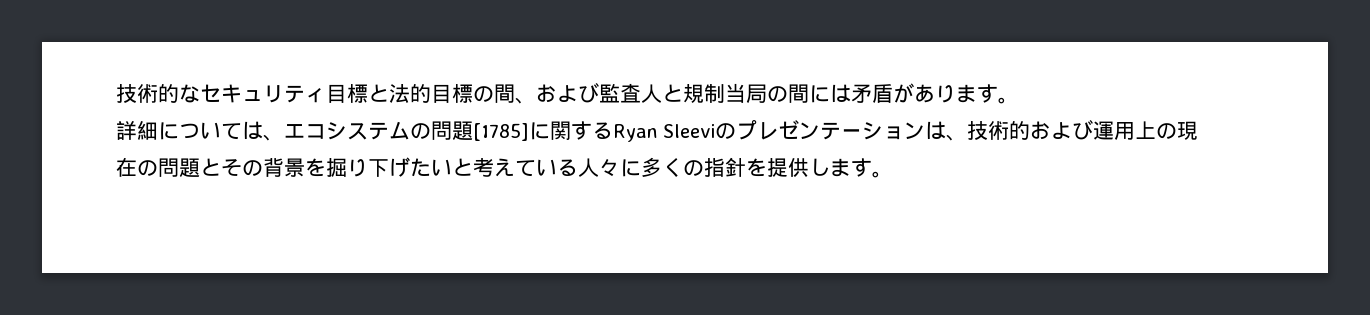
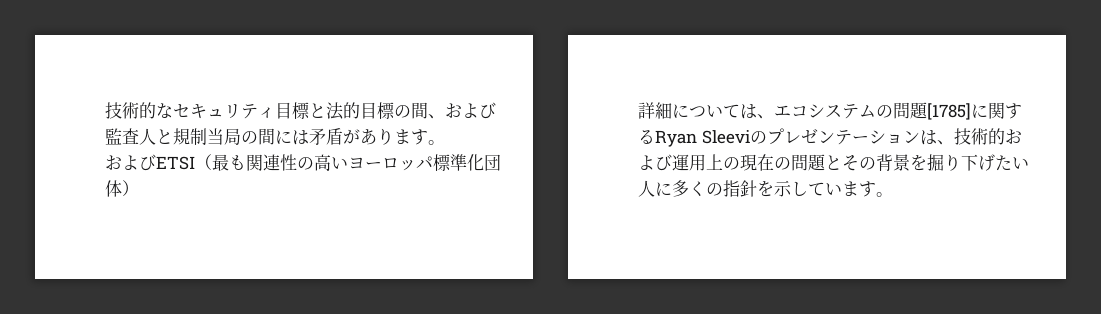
(1019, 100) none -> [105,154,501,171] [105,180,139,197] // およびETSI（最も関連性の高いヨーロッパ標準化団体）
[452,158,620,177] と考えている人々 -> [638,180,655,197] 人
[767,158,830,177] 提供し -> [774,180,842,197] 示してい

